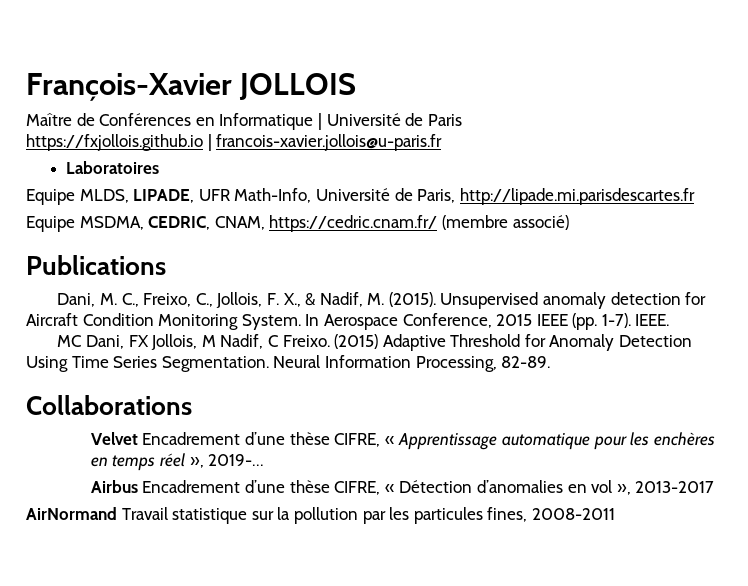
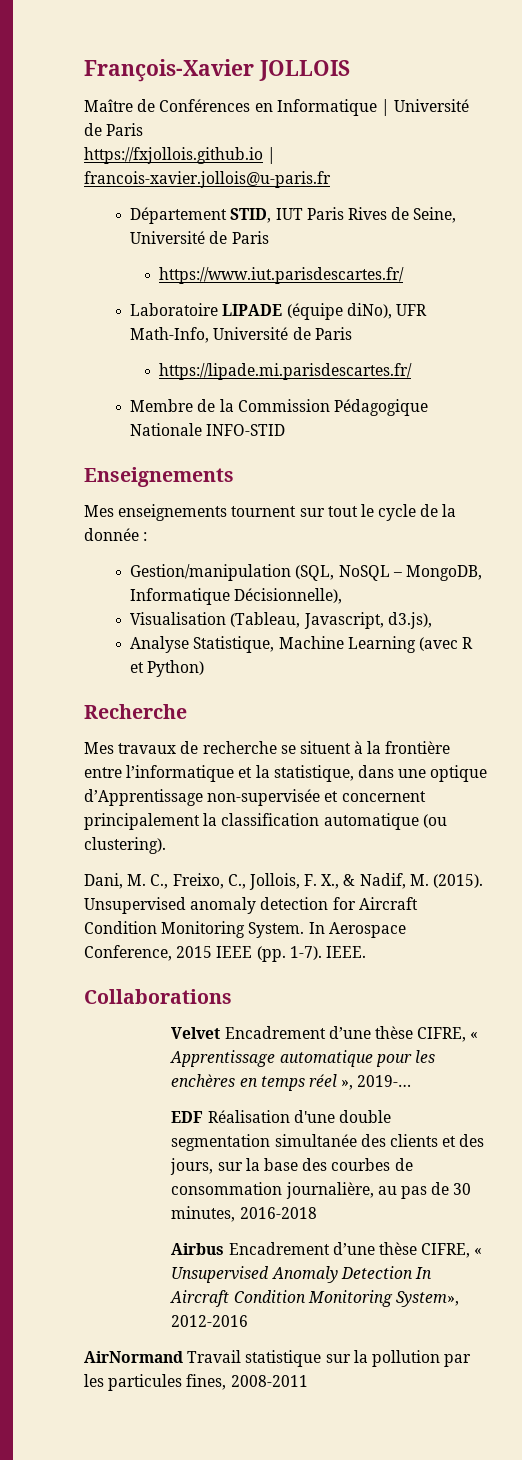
[66,161,160,174] [26,188,695,205] [26,215,569,232] [26,255,166,275] Laboratoires // Equipe MLDS, LIPADE, UFR Math-Info, Université de Paris, http://lipade.mi.parisdescartes.fr // Equipe MSDMA, CEDRIC, CNAM, https://cedric.cnam.fr/ (membre associé) // Publications -> [130,207,457,224] [130,231,269,244] [159,267,405,284] [130,303,427,320] [130,327,352,343] [159,363,413,380] [130,399,428,416] [130,423,286,436] [84,467,234,487] [84,504,457,521] [84,528,148,541] [130,564,482,581] [130,588,343,605] [130,612,432,629] [130,636,474,653] [130,660,205,677] [84,704,187,719] [84,741,451,754] [84,765,488,782] [84,789,426,806] [84,813,447,830] [84,837,166,854] Département STID, IUT Paris Rives de Seine, Université de Paris // https://www.iut.parisdescartes.fr/ // Laboratoire LIPADE (équipe diNo), UFR Math-Info, Université de Paris // https://lipade.mi.parisdescartes.fr/ // Membre de la Commission Pédagogique Nationale INFO-STID // Enseignements // Mes enseignements tournent sur tout le cycle de la donnée : // Gestion/manipulation (SQL, NoSQL – MongoDB, Informatique Décisionnelle), // Visualisation (Tableau, Javascript, d3.js), // Analyse Statistique, Machine Learning (avec R et Python) // Recherche // Mes travaux de recherche se situent à la frontière entre l’informatique et la statistique, dans une optique d’Apprentissage non-supervisée et concernent principalement la classification automatique (ou clustering).
[57,334,693,351] [26,355,551,372] // MC Dani, FX Jollois, M Nadif, C Freixo. (2015) Adaptive Threshold for Anomaly Detection Using Time Series Segmentation. Neural Information Processing, 82-89. -> (366, 952) none
(264, 460) none -> [171,1110,392,1123] [171,1134,485,1151] [170,1158,413,1175] [171,1182,472,1199] [171,1206,317,1222] // EDF Réalisation d'une double segmentation simultanée des clients et des jours, sur la base des courbes de consommation journalière, au pas de 30 minutes, 2016-2018
[399,480,715,495] Détection d’anomalies en vol », 2013-2017 -> [171,1266,433,1283] [170,1290,460,1307] [171,1315,249,1327] Unsupervised Anomaly Detection In Aircraft Condition Monitoring System», 2012-2016

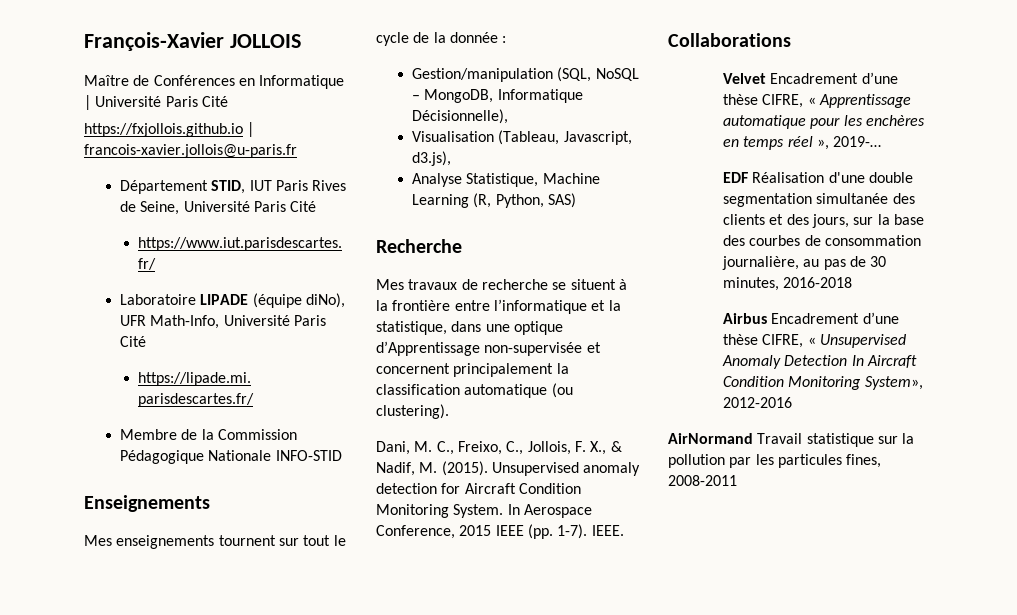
[84,123,144,136] de Paris -> [165,96,228,107] Paris Cité
[209,231,269,244] de Paris -> [253,201,317,212] Paris Cité
[292,327,352,340] de Paris -> [293,315,326,326] [119,336,146,347] Paris Cité
[418,637,474,651] [130,660,205,677] (avec R et Python) -> [473,193,576,208] (R, Python, SAS)

